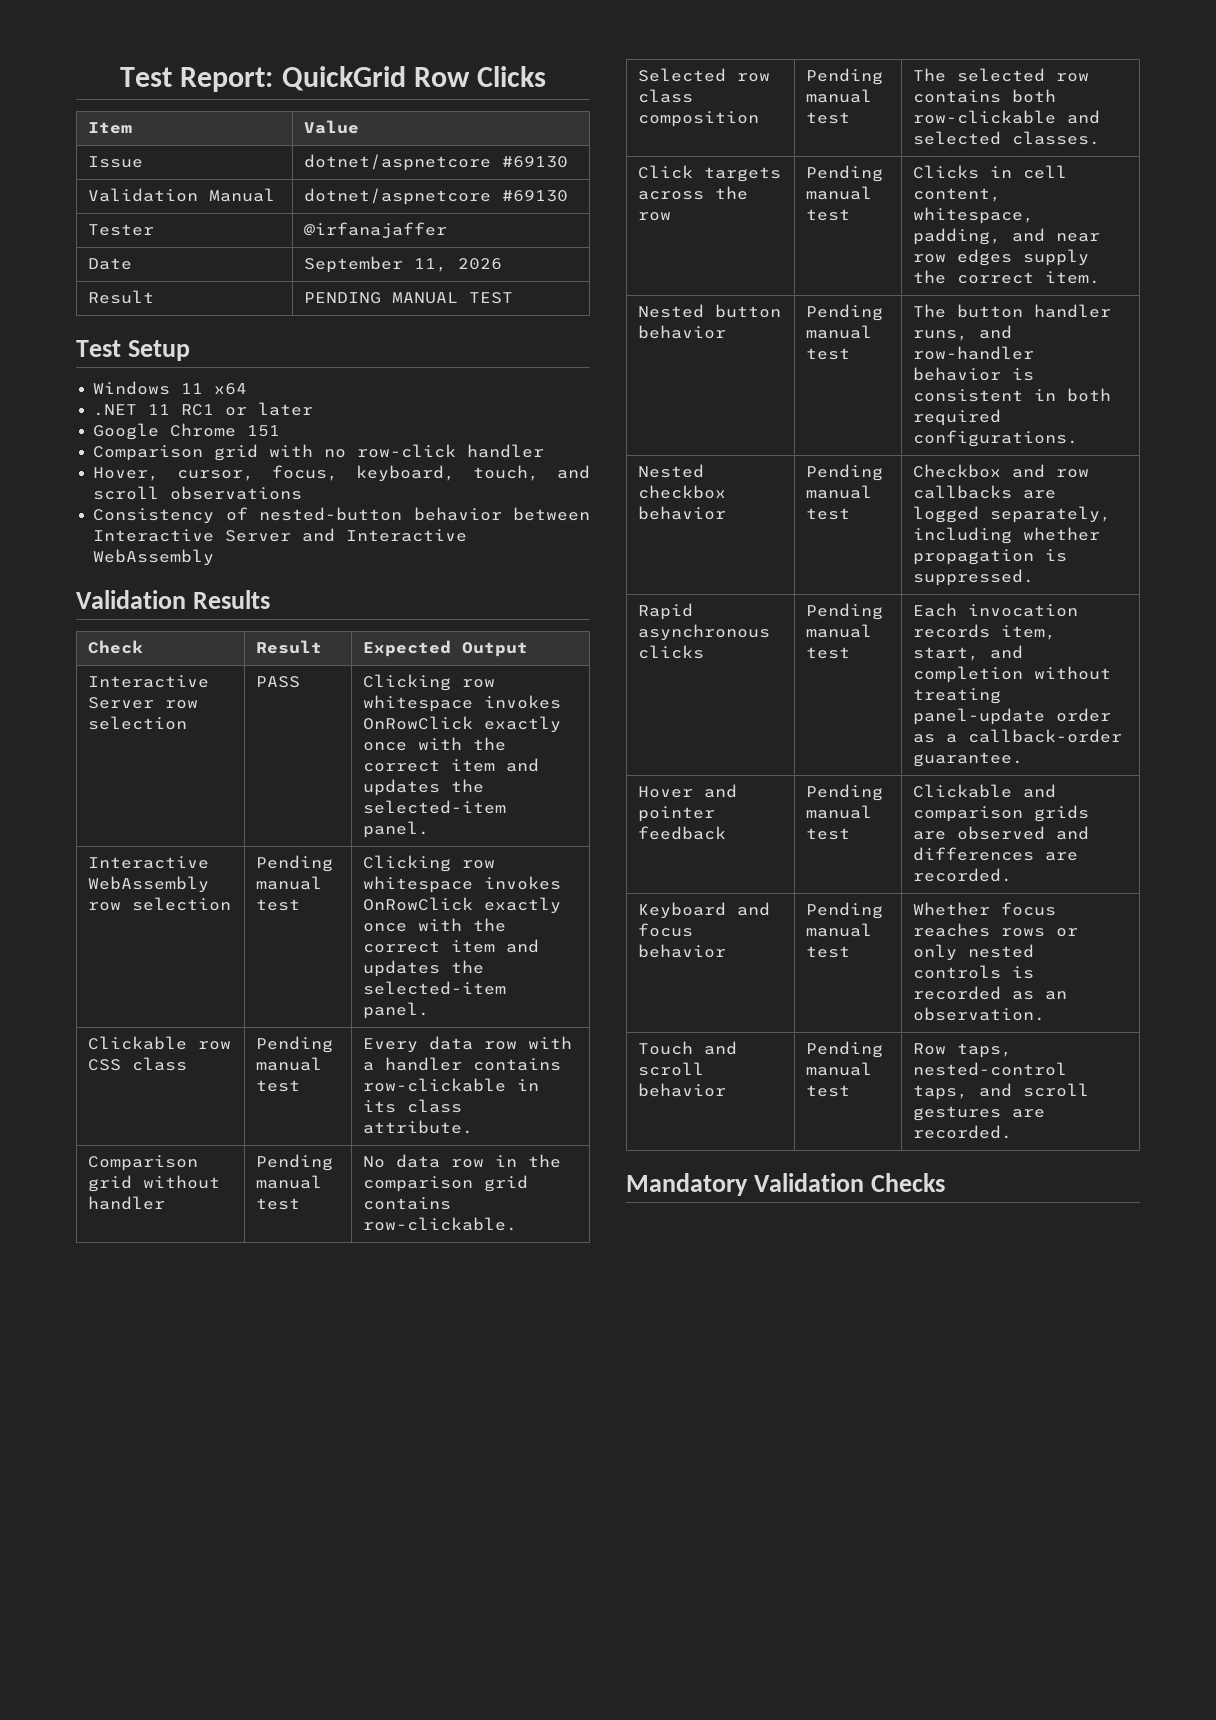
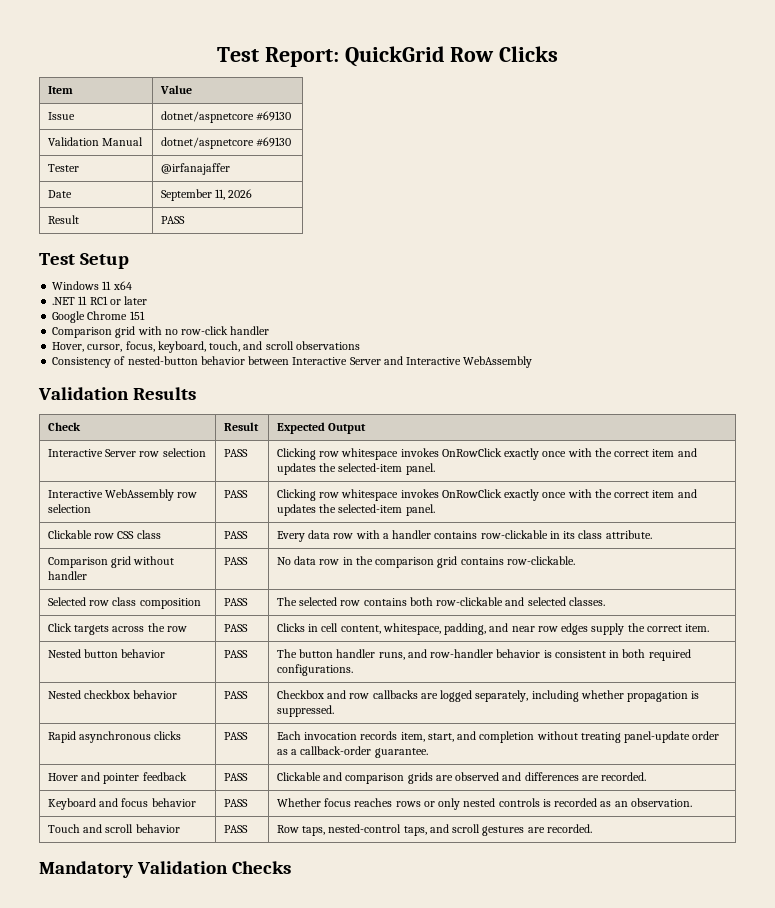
[304,292,514,304] PENDING MANUAL TEST -> [160,216,185,224] PASS
[256,855,334,872] [256,876,323,890] [256,899,301,911] Pending manual test -> [223,490,248,498] PASS
[256,1036,334,1053] [256,1057,323,1071] [256,1080,301,1092] Pending manual test -> [223,531,248,539] PASS
[256,1154,334,1171] [256,1175,323,1189] [256,1198,301,1210] Pending manual test -> [223,557,248,565] PASS
[806,68,884,85] [806,89,873,103] [806,112,851,124] Pending manual test -> [223,598,248,606] PASS
[806,165,884,182] [806,186,873,200] [806,209,851,221] Pending manual test -> [223,624,248,632] PASS
[806,304,884,321] [806,325,873,339] [806,348,851,360] Pending manual test -> [223,650,248,658] PASS
[806,464,884,481] [806,485,873,499] [806,508,851,520] Pending manual test -> [223,691,248,699] PASS
[806,603,884,620] [806,624,873,638] [806,647,851,659] Pending manual test -> [223,732,248,740] PASS
[806,784,884,801] [806,805,873,819] [806,828,851,840] Pending manual test -> [223,773,248,781] PASS
[806,902,884,919] [806,923,873,937] [806,946,851,958] Pending manual test -> [223,799,248,807] PASS
[806,1041,884,1058] [806,1062,873,1076] [806,1085,851,1097] Pending manual test -> [223,825,248,833] PASS

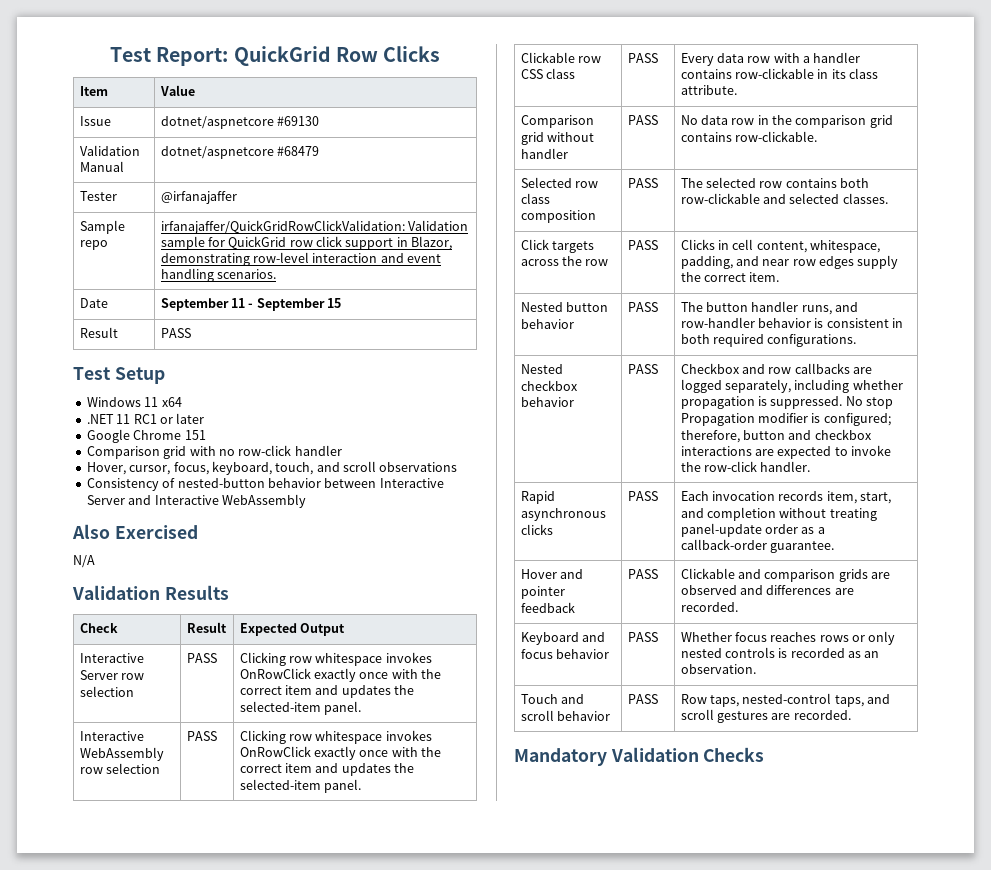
[256,137,292,147] #69130 -> [276,146,319,156] #68479
[47,190,72,198] [160,189,253,201] Date | September 11, 2026 -> [79,220,125,234] [79,240,108,250] [160,220,468,234] [160,236,453,250] [160,252,442,266] [160,268,276,282] [79,298,108,308] [160,298,342,311] Sample repo | irfanajaffer/QuickGridRowClickValidation: Validation sample for QuickGrid row click support in Blazor, demonstrating row-level interaction and event handling scenarios. // Date | September 11 - September 15
(533, 362) none -> [72,524,198,539] [73,555,95,568] // Also Exercised // N/A
(334, 711) none -> [845,396,894,409] [680,413,891,426] [680,429,872,443] [680,445,892,459] [680,461,811,472] No stop Propagation modifier is configured; therefore, button and checkbox interactions are expected to invoke the row-click handler.

